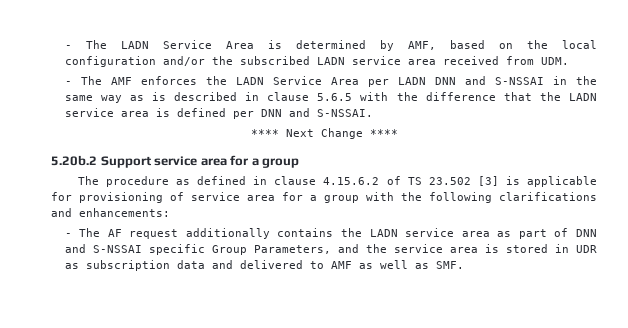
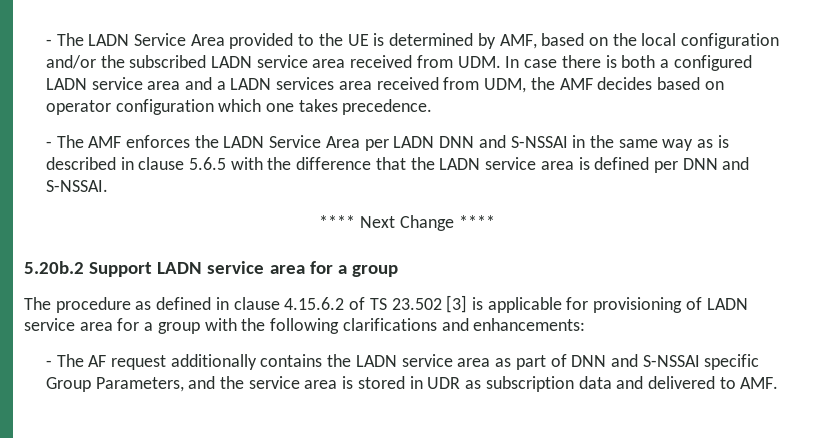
(254, 45) none -> [229,33,369,49] provided to the UE
(569, 61) none -> [505,55,752,71] [45,77,724,93] [45,99,433,115] In case there is both a configured LADN service area and a LADN services area received from UDM, the AMF decides based on operator configuration which one takes precedence.
(152, 162) none -> [157,262,203,274] LADN
(184, 196) none -> [706,298,748,310] LADN
[330,260,464,269] AMF as well as SMF. -> [740,377,779,389] AMF.

